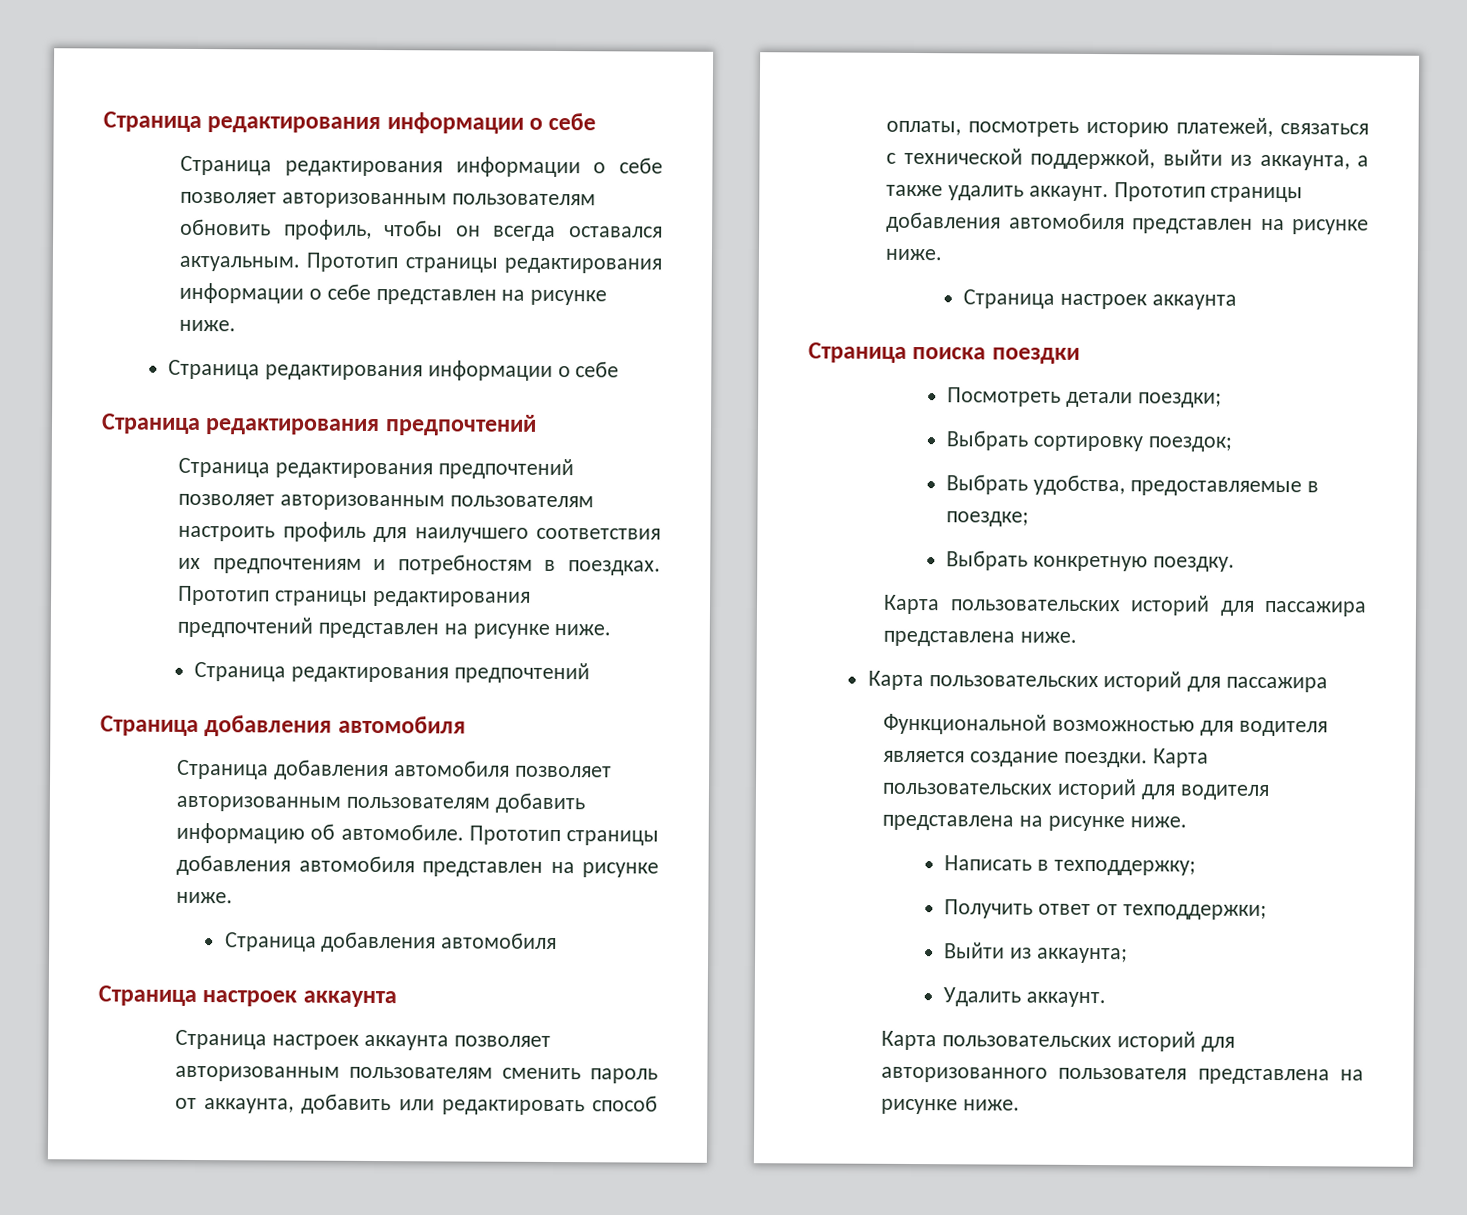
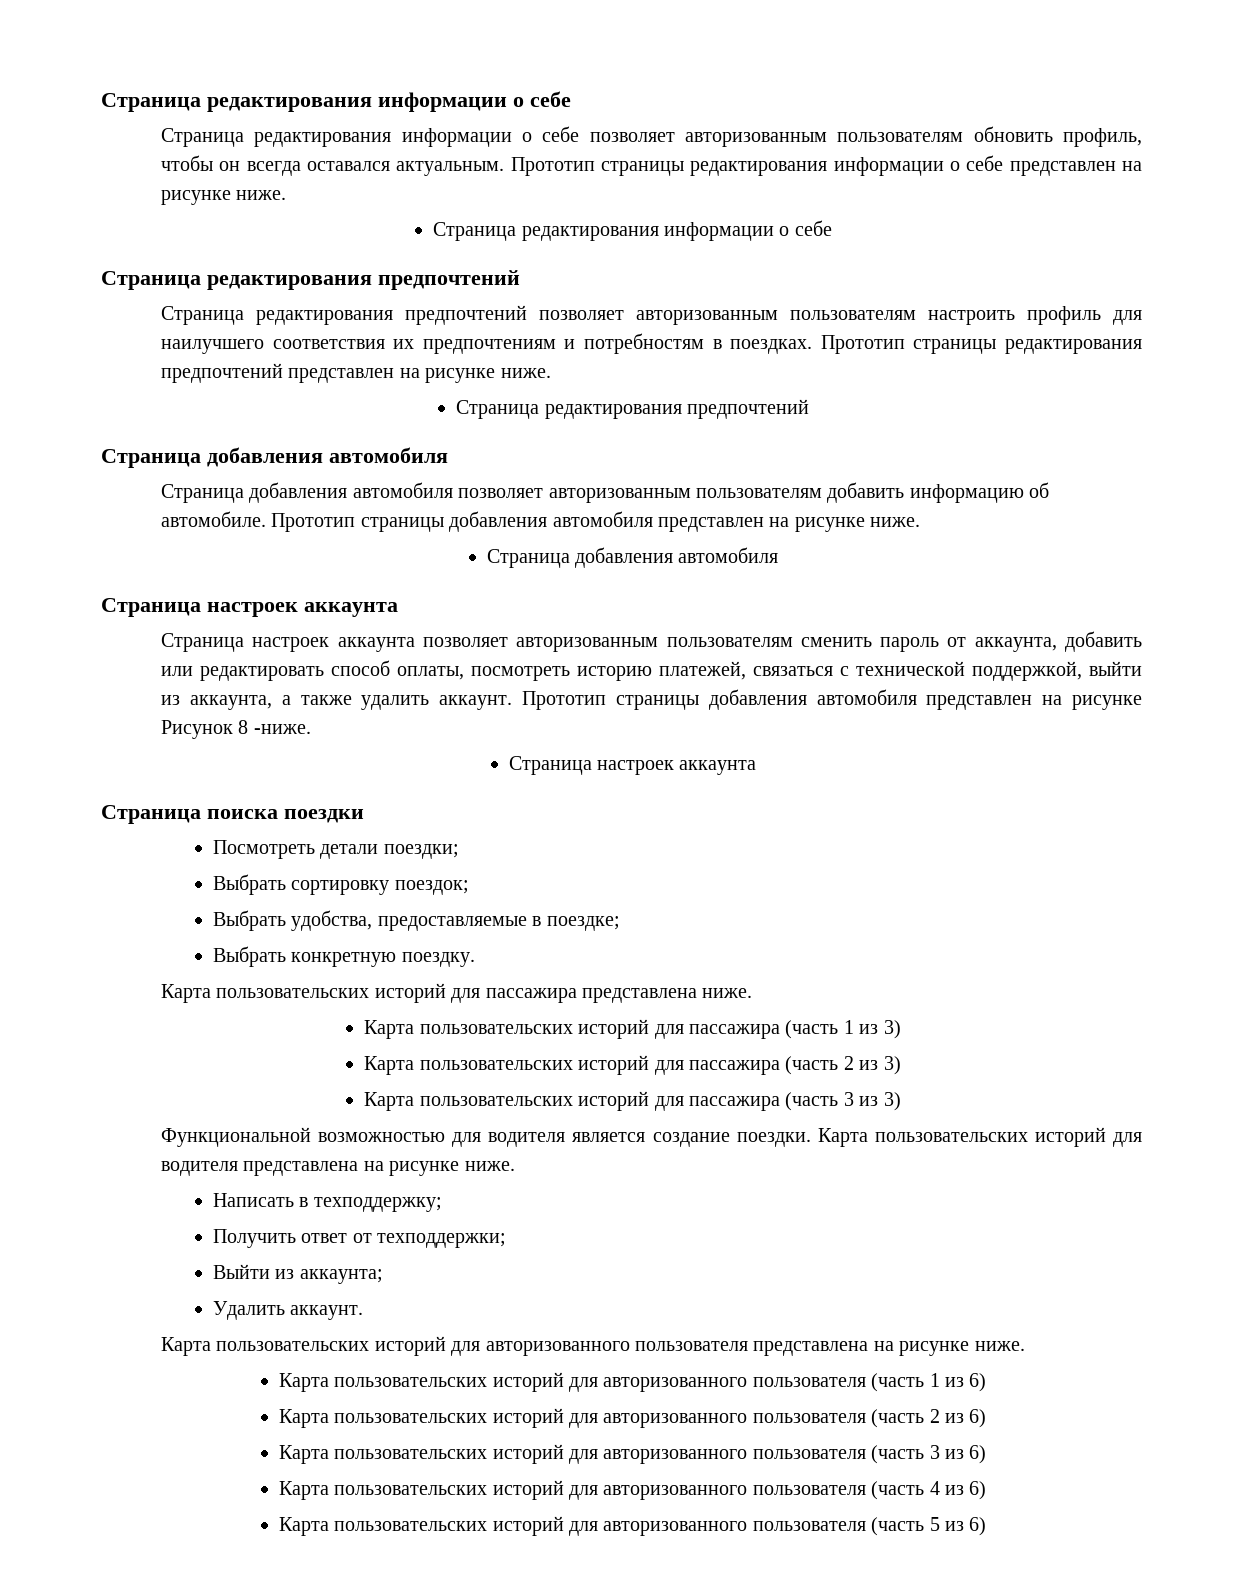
[885,248,944,261] ниже. -> [161,720,311,739] Рисунок 8 -ниже.
(1328, 684) none -> [785,1020,901,1039] [364,1055,901,1075] [364,1091,901,1111] (часть 1 из 3) // Карта пользовательских историй для пассажира (часть 2 из 3) // Карта пользовательских историй для пассажира (часть 3 из 3)
(1020, 1105) none -> [278,1372,987,1392] [278,1408,987,1428] [278,1444,987,1464] [278,1480,987,1500] [278,1516,987,1536] // Карта пользовательских историй для авторизованного пользователя (часть 1 из 6) // Карта пользовательских историй для авторизованного пользователя (часть 2 из 6) // Карта пользовательских историй для авторизованного пользователя (часть 3 из 6) // Карта пользовательских историй для авторизованного пользователя (часть 4 из 6) // Карта пользовательских историй для авторизованного пользователя (часть 5 из 6)

